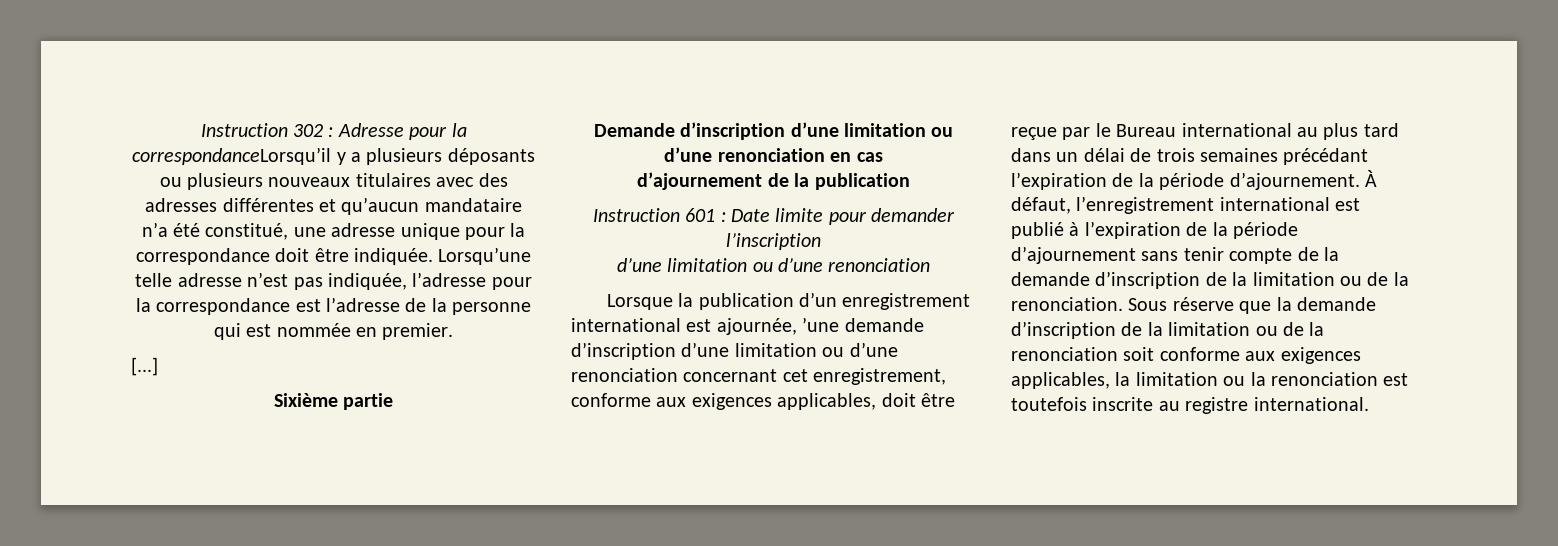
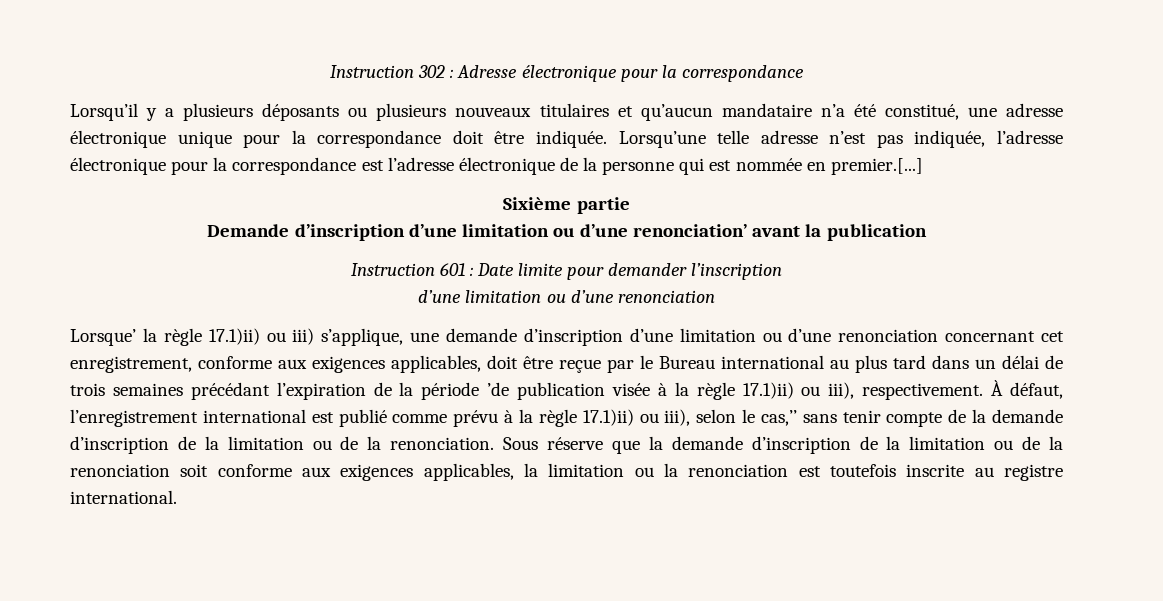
[409,123,467,140] [132,147,332,165] pour la correspondanceLorsqu’il -> [521,65,804,82] [70,103,138,121] électronique pour la correspondance // Lorsqu’il
[436,173,508,187] [145,198,314,212] avec des adresses différentes -> (609, 110) none
(396, 230) none -> [70,130,166,148] électronique
(487, 279) none -> [70,157,166,175] électronique
(400, 304) none -> [458,157,555,175] électronique
[382,323,454,340] [131,357,158,376] premier. // [...] -> [830,158,923,175] premier.[...]
[717,148,883,162] [637,172,789,190] renonciation en cas // d’ajournement de -> [633,224,801,237] renonciation’ avant
[606,292,971,310] [571,317,840,335] Lorsque la publication d’un enregistrement international est ajournée, ’une -> [70,328,440,346] Lorsque’ la règle 17.1)ii) ou iii) s’applique, une
[1229,172,1360,190] d’ajournement. -> [487,382,984,400] ’de publication visée à la règle 17.1)ii) ou iii), respectivement.
[1069,221,1298,239] [1011,246,1136,264] à l’expiration de la période d’ajournement -> [392,409,797,427] comme prévu à la règle 17.1)ii) ou iii), selon le cas,’’

